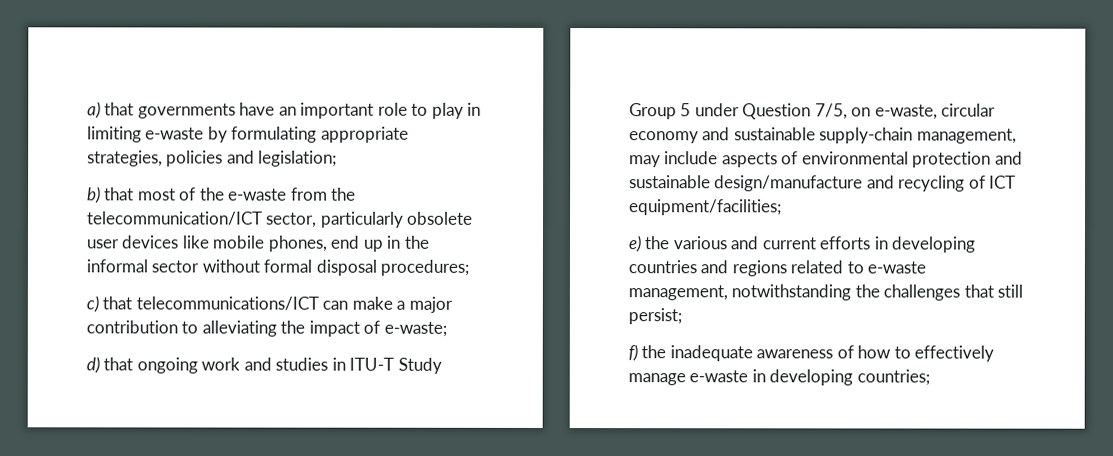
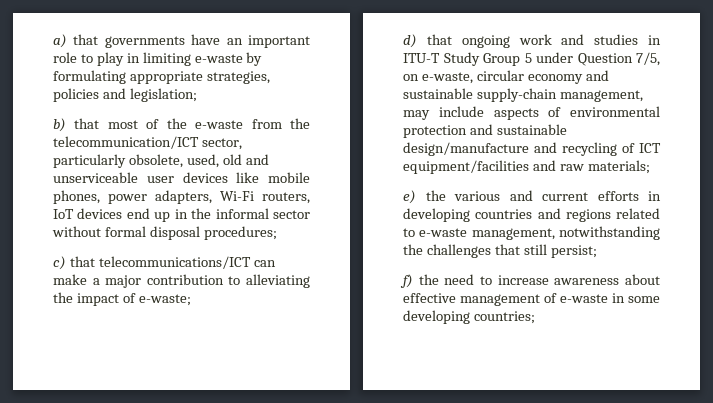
[407,211,474,225] obsolete -> [128,154,269,168] [53,172,138,183] obsolete, used, old and unserviceable
(327, 243) none -> [108,190,310,204] [53,208,123,219] power adapters, Wi-Fi routers, IoT devices
[629,199,782,216] equipment/facilities; -> [403,160,650,174] equipment/facilities and raw materials;
[669,345,995,362] [628,373,686,386] inadequate awareness of how to effectively manage -> [444,274,660,285] [403,293,557,306] need to increase awareness about effective management of
(766, 376) none -> [628,296,660,303] some

